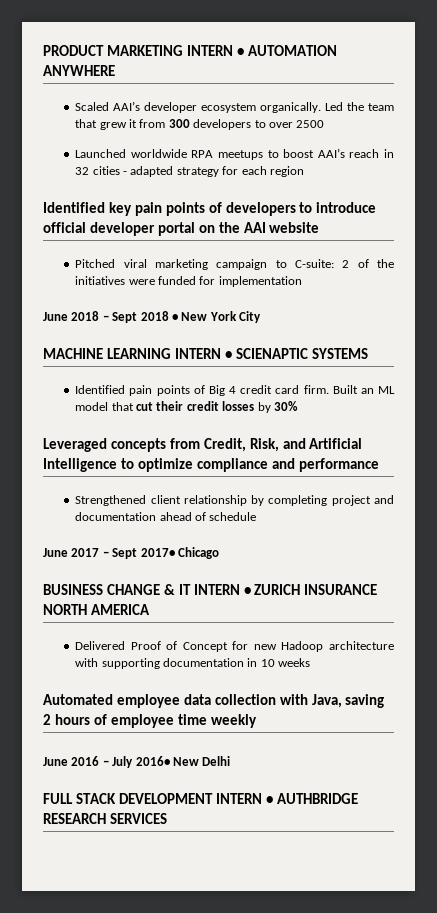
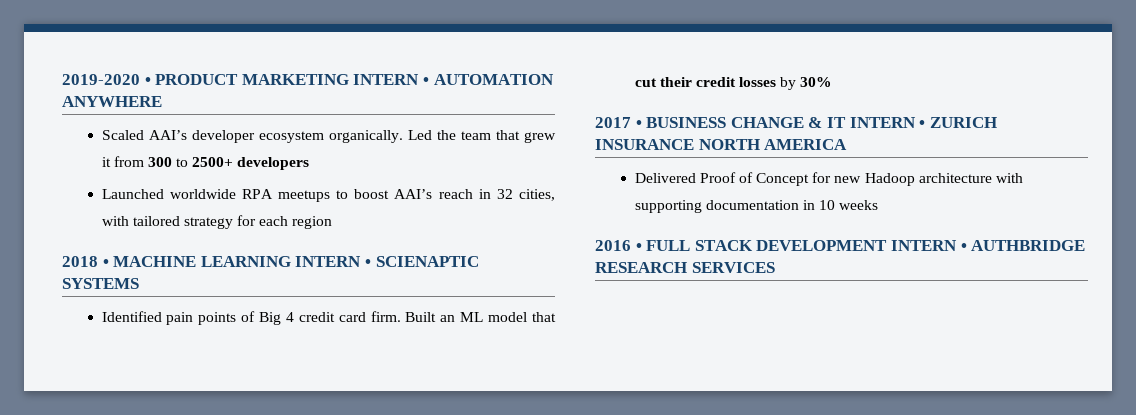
(43, 50) none -> [62,74,151,85] 2019-2020 •
[193,119,325,130] developers to over 2500 -> [176,157,310,170] to 2500+ developers
[92,166,174,177] cities - adapted -> [518,189,555,201] [101,216,180,226] cities, with tailored
[43,202,377,216] [43,222,320,236] [75,259,394,270] [75,276,302,287] [43,311,261,323] Identified key pain points of developers to introduce official developer portal on the AAI website // Pitched viral marketing campaign to C-suite: 2 of the initiatives were funded for implementation // June 2018 – Sept 2018 • New York City // -> [62,256,109,267] 2018 •
[43,438,363,452] [43,458,379,472] [75,495,395,506] [75,512,257,521] [43,547,219,559] Leveraged concepts from Credit, Risk, and Artificial Intelligence to optimize compliance and performance // Strengthened client relationship by completing project and documentation ahead of schedule // June 2017 – Sept 2017• Chicago // -> [595,117,642,128] 2017 •
[43,694,385,708] [43,714,257,728] [43,756,231,768] Automated employee data collection with Java, saving 2 hours of employee time weekly // June 2016 – July 2016• New Delhi // -> [595,240,642,251] 2016 •

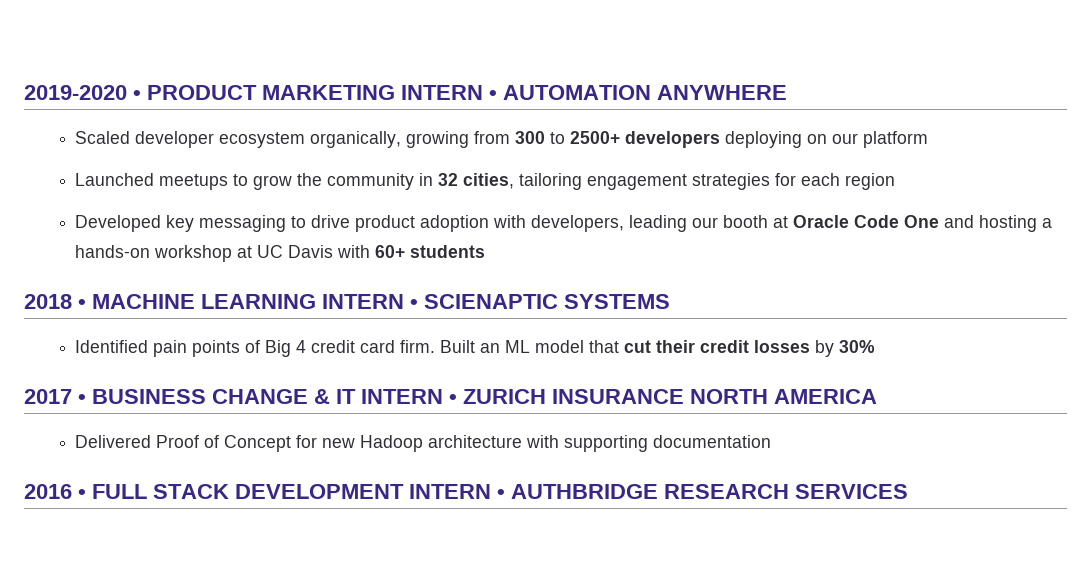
[148,130,187,140] AAI’s -> (131, 137) none
[328,130,556,143] [101,157,111,167] organically. Led the team that grew it -> [310,131,470,148] organically, growing
[101,189,555,202] [101,215,333,229] // Launched worldwide RPA meetups to boost AAI’s reach in 32 cities, with tailored strategy for each region -> [725,131,929,148] [75,173,896,190] [75,215,1053,232] [75,245,486,262] deploying on our platform // Launched meetups to grow the community in 32 cities, tailoring engagement strategies for each region // Developed key messaging to drive product adoption with developers, leading our booth at Oracle Code One and hosting a hands-on workshop at UC Davis with 60+ students
[802,200,879,210] in 10 weeks -> (772, 441) none

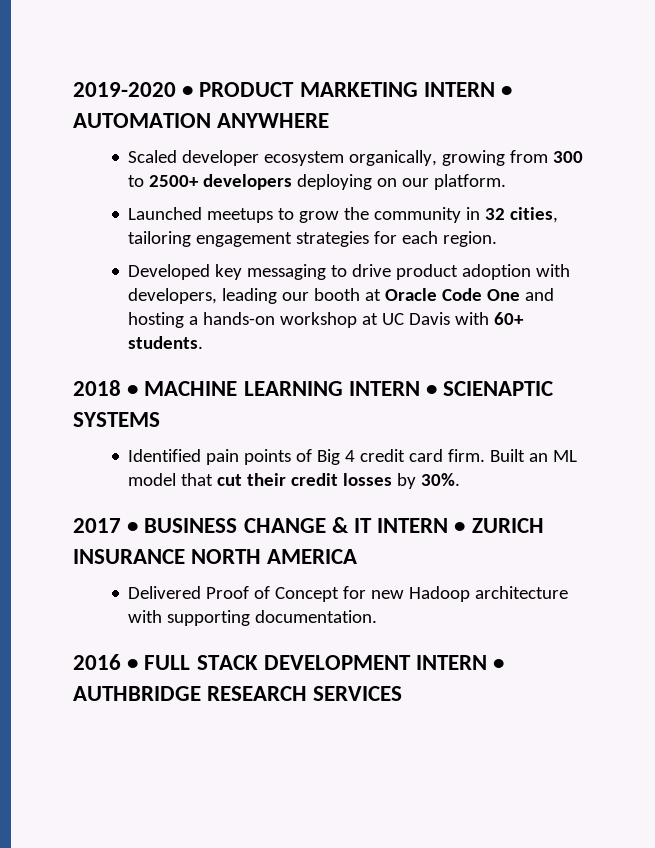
[863,131,929,148] platform -> [434,174,507,190] platform.
[845,173,896,190] region -> [443,231,498,247] region.
[410,245,486,258] students -> [128,336,204,349] students.
[839,340,876,353] 30% -> [421,473,461,486] 30%.
[653,435,772,448] documentation -> [255,610,378,623] documentation.

